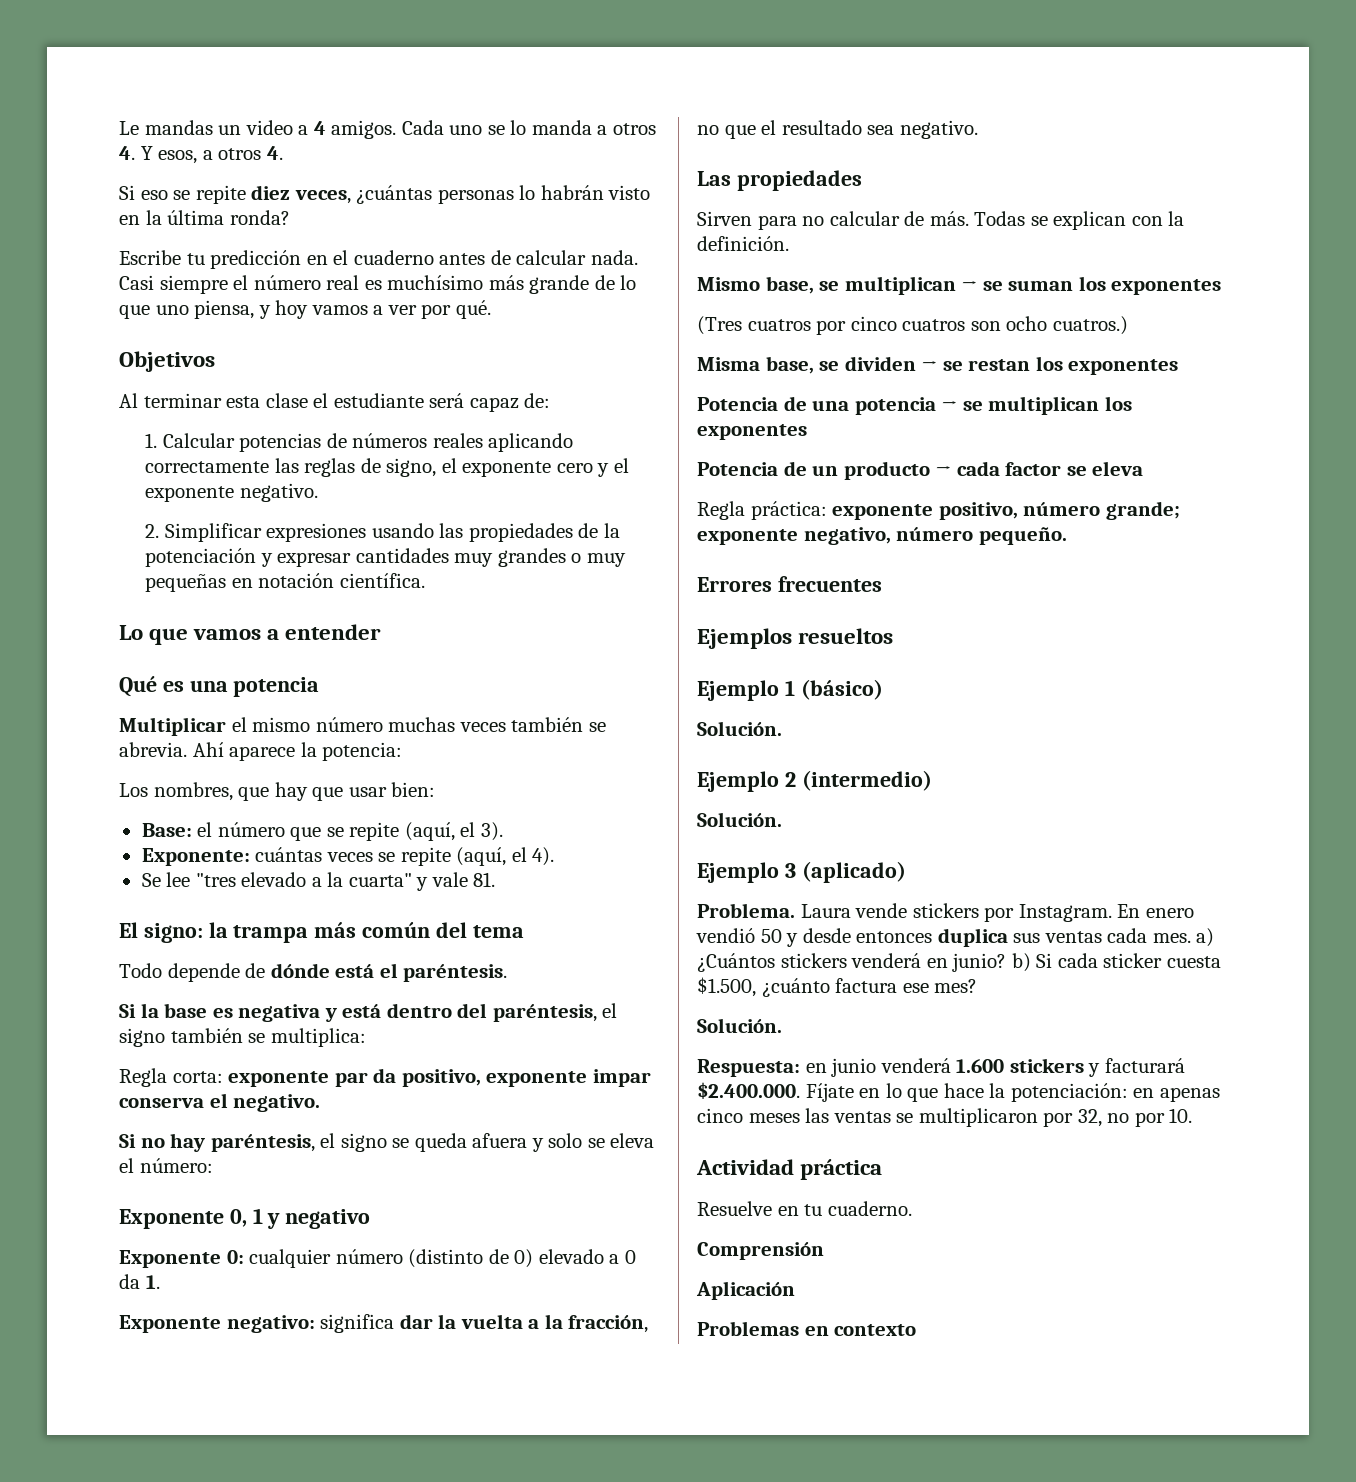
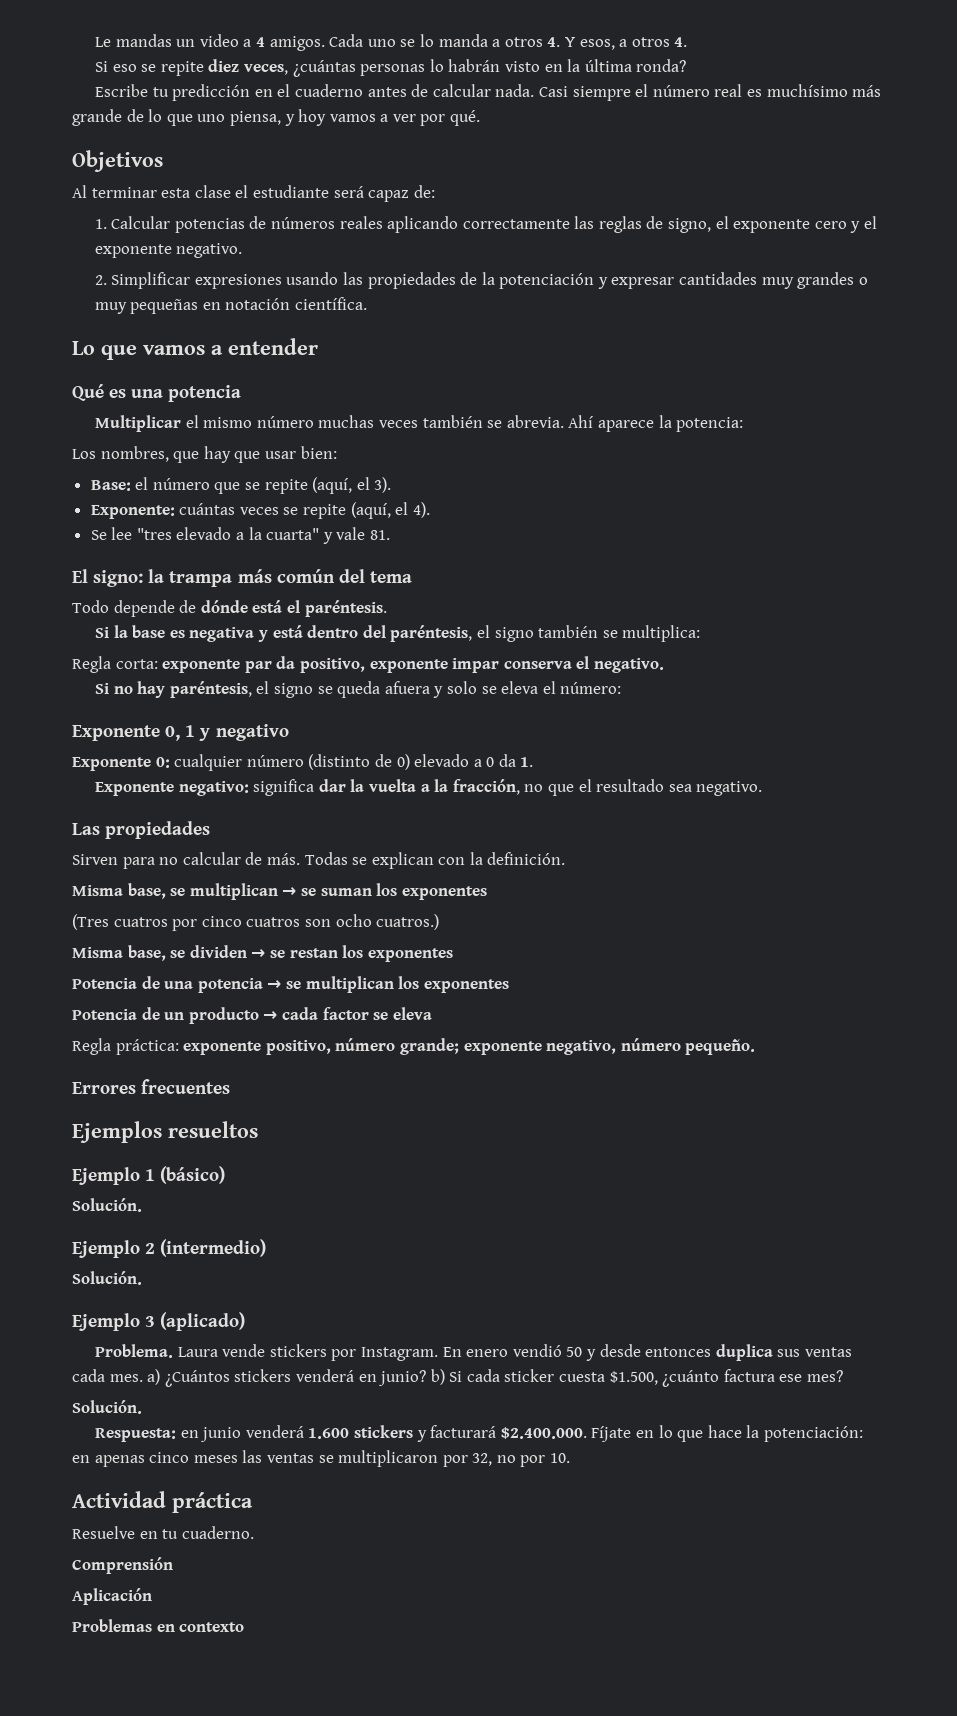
[697,277,760,291] Mismo -> [72,885,123,896] Misma

